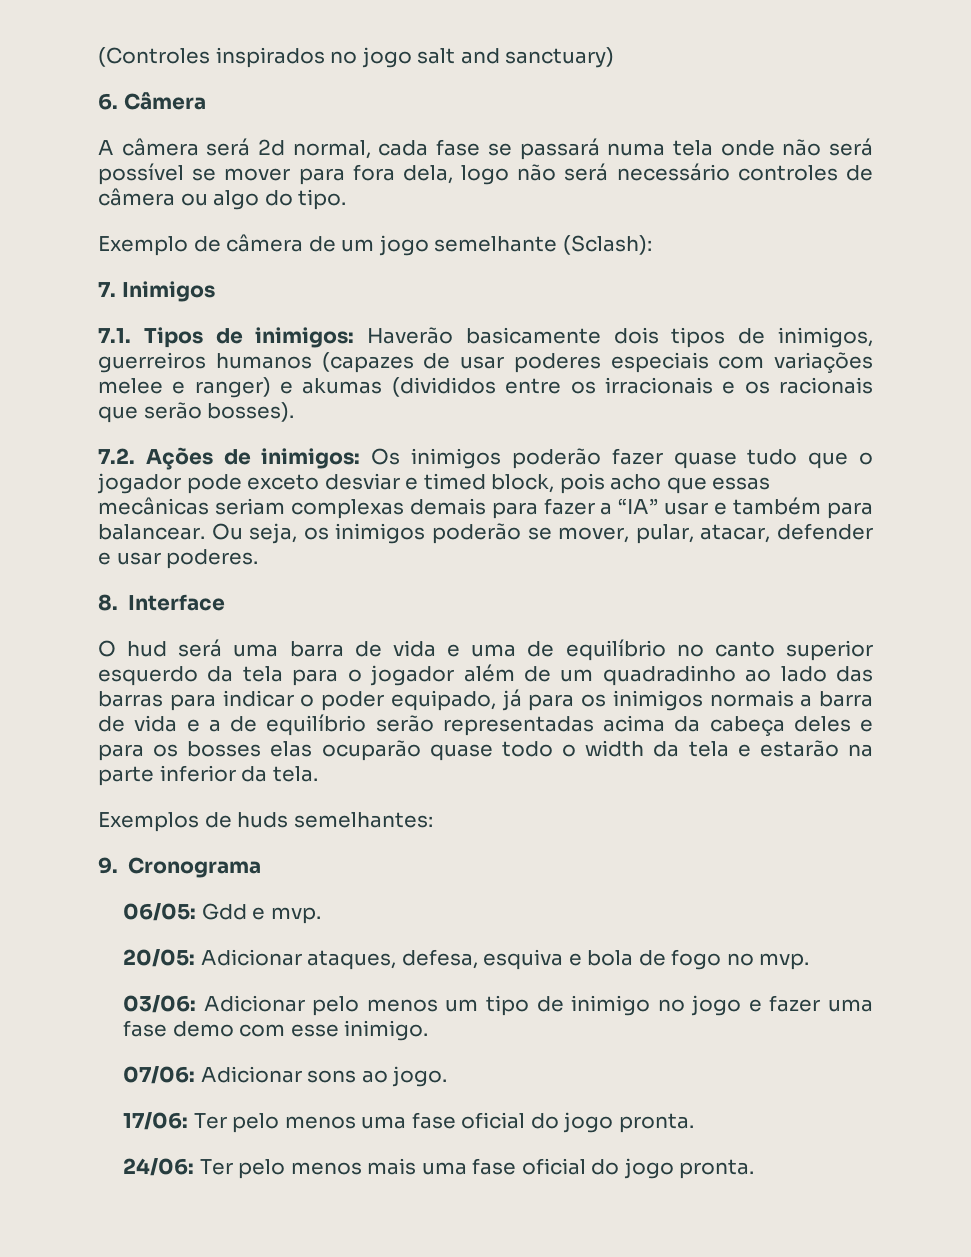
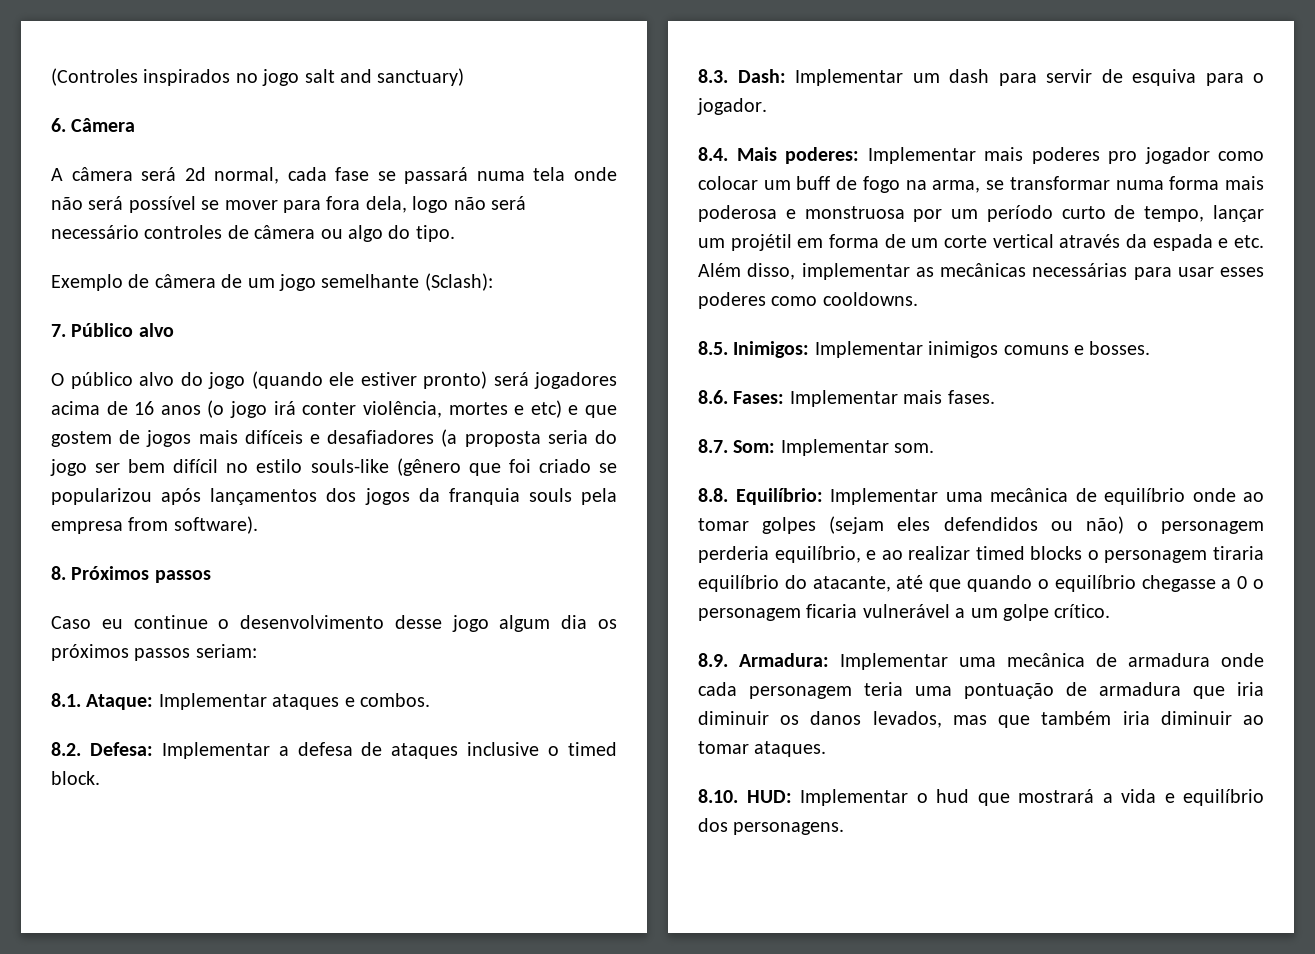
[121,281,215,302] [98,327,874,348] [98,352,873,373] [98,377,874,398] [98,402,295,423] [98,447,874,470] [97,473,771,494] [98,497,873,519] [98,523,874,544] [98,549,259,569] [98,594,226,611] [98,639,874,661] [98,664,873,686] [98,689,873,711] [98,714,873,736] [98,740,874,761] [98,765,318,786] [98,812,433,832] [98,857,262,878] [123,903,321,924] [123,949,810,970] [123,995,873,1016] [123,1020,429,1041] [123,1066,448,1087] [123,1112,694,1133] [123,1158,755,1179] Inimigos // 7.1. Tipos de inimigos: Haverão basicamente dois tipos de inimigos, guerreiros humanos (capazes de usar poderes especiais com variações melee e ranger) e akumas (divididos entre os irracionais e os racionais que serão bosses). // 7.2. Ações de inimigos: Os inimigos poderão fazer quase tudo que o jogador pode exceto desviar e timed block, pois acho que essas mecânicas seriam complexas demais para fazer a “IA” usar e também para balancear. Ou seja, os inimigos poderão se mover, pular, atacar, defender e usar poderes. // 8. Interface // O hud será uma barra de vida e uma de equilíbrio no canto superior esquerdo da tela para o jogador além de um quadradinho ao lado das barras para indicar o poder equipado, já para os inimigos normais a barra de vida e a de equilíbrio serão representadas acima da cabeça deles e para os bosses elas ocuparão quase todo o width da tela e estarão na parte inferior da tela. // Exemplos de huds semelhantes: // 9. Cronograma // 06/05: Gdd e mvp. // 20/05: Adicionar ataques, defesa, esquiva e bola de fogo no mvp. // 03/06: Adicionar pelo menos um tipo de inimigo no jogo e fazer uma fase demo com esse inimigo. // 07/06: Adicionar sons ao jogo. // 17/06: Ter pelo menos uma fase oficial do jogo pronta. // 24/06: Ter pelo menos mais uma fase oficial do jogo pronta. -> [71,323,174,337] [51,371,617,389] [51,400,617,418] [51,429,617,447] [50,458,618,476] [51,488,617,505] [51,516,258,534] [51,566,211,583] [51,615,617,632] [51,644,257,661] [51,693,430,710] [51,742,618,759] [51,771,100,785] [698,69,1264,86] [697,98,767,115] [698,147,1264,164] [698,176,1264,193] [698,205,1264,222] [698,234,1264,251] [698,263,1264,280] [698,292,918,309] [698,341,1151,358] [698,390,995,407] [698,439,935,456] [698,488,1264,505] [698,516,1264,534] [698,546,1264,563] [698,575,1264,592] [698,604,1111,621] [698,653,1264,670] [698,682,1264,699] [698,711,1264,728] [698,741,827,757] [698,789,1264,806] [698,818,845,835] Público alvo // O público alvo do jogo (quando ele estiver pronto) será jogadores acima de 16 anos (o jogo irá conter violência, mortes e etc) e que gostem de jogos mais difíceis e desafiadores (a proposta seria do jogo ser bem difícil no estilo souls-like (gênero que foi criado se popularizou após lançamentos dos jogos da franquia souls pela empresa from software). // 8. Próximos passos // Caso eu continue o desenvolvimento desse jogo algum dia os próximos passos seriam: // 8.1. Ataque: Implementar ataques e combos. // 8.2. Defesa: Implementar a defesa de ataques inclusive o timed block. // 8.3. Dash: Implementar um dash para servir de esquiva para o jogador. // 8.4. Mais poderes: Implementar mais poderes pro jogador como colocar um buff de fogo na arma, se transformar numa forma mais poderosa e monstruosa por um período curto de tempo, lançar um projétil em forma de um corte vertical através da espada e etc. Além disso, implementar as mecânicas necessárias para usar esses poderes como cooldowns. // 8.5. Inimigos: Implementar inimigos comuns e bosses. // 8.6. Fases: Implementar mais fases. // 8.7. Som: Implementar som. // 8.8. Equilíbrio: Implementar uma mecânica de equilíbrio onde ao tomar golpes (sejam eles defendidos ou não) o personagem perderia equilíbrio, e ao realizar timed blocks o personagem tiraria equilíbrio do atacante, até que quando o equilíbrio chegasse a 0 o personagem ficaria vulnerável a um golpe crítico. // 8.9. Armadura: Implementar uma mecânica de armadura onde cada personagem teria uma pontuação de armadura que iria diminuir os danos levados, mas que também iria diminuir ao tomar ataques. // 8.10. HUD: Implementar o hud que mostrará a vida e equilíbrio dos personagens.

